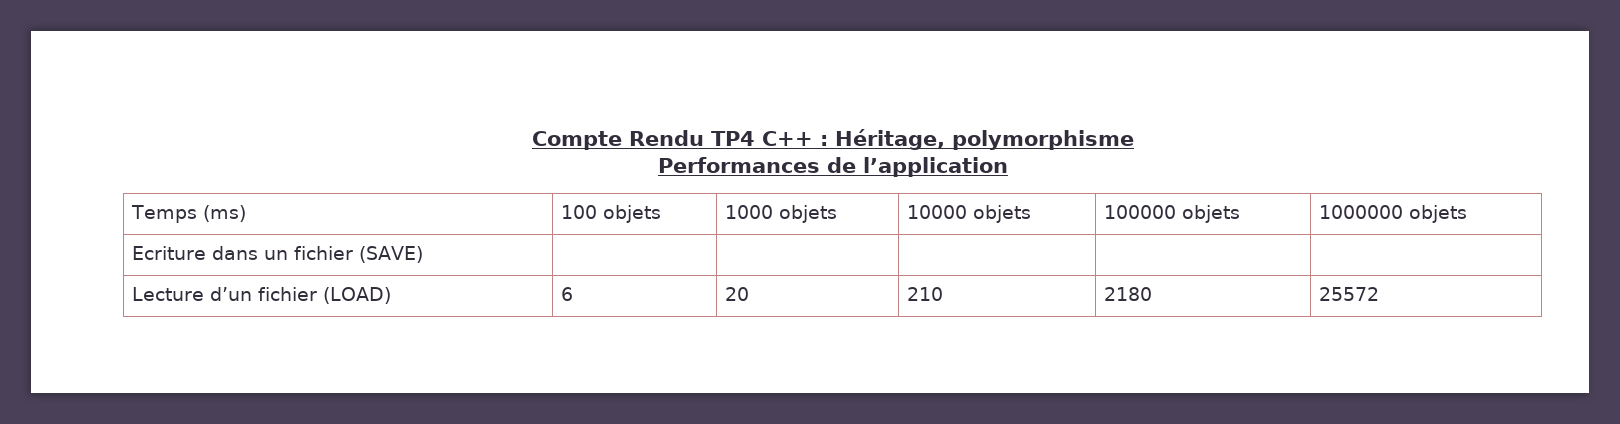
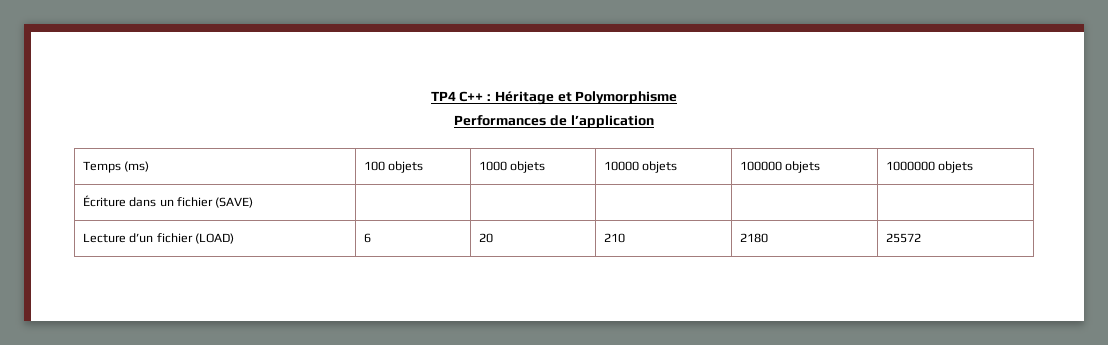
[531,130,704,150] Compte Rendu -> (430, 96) none
[834,129,1134,150] Héritage, polymorphisme -> [494,91,678,105] Héritage et Polymorphisme
[132,246,207,260] Ecriture -> [82,195,126,207] Écriture

